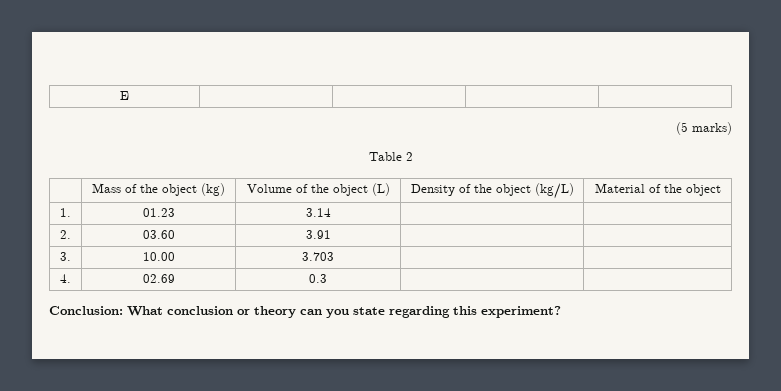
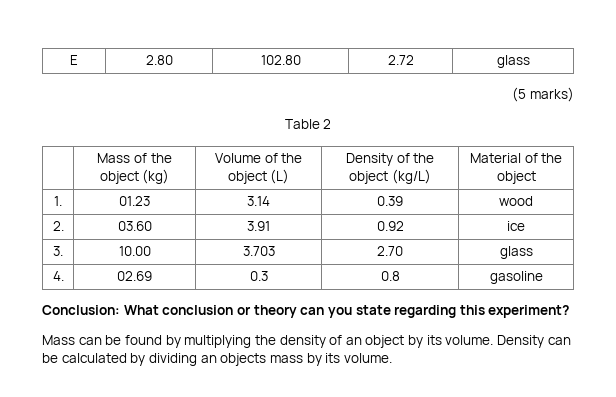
(129, 95) | | | -> [145,55,173,65] [260,55,301,65] [387,55,414,65] [496,55,530,68] 2.80 | 102.80 | 2.72 | glass
(331, 212) | -> [377,196,403,206] [499,196,533,206] 0.39 | wood
(331, 234) | -> [376,221,404,231] [507,221,525,231] 0.92 | ice
(334, 256) | -> [377,246,403,256] [499,246,533,259] 2.70 | glass
(327, 278) | -> [380,271,400,281] [489,271,543,284] 0.8 | gasoline
(561, 312) none -> [42,335,571,348] [42,353,392,366] // Mass can be found by multiplying the density of an object by its volume. Density can be calculated by dividing an objects mass by its volume.

